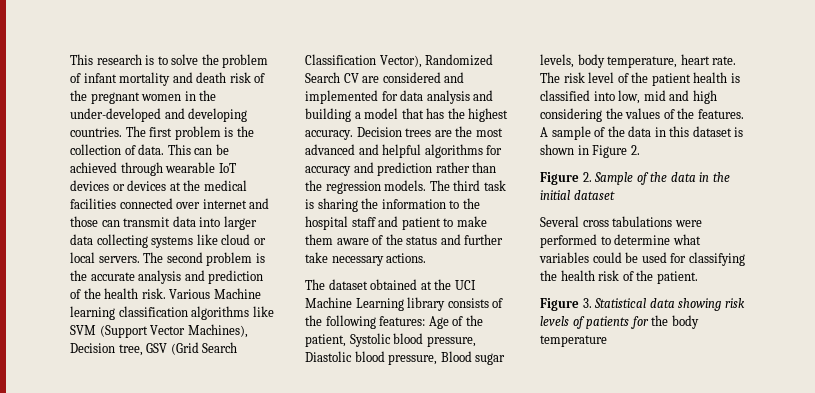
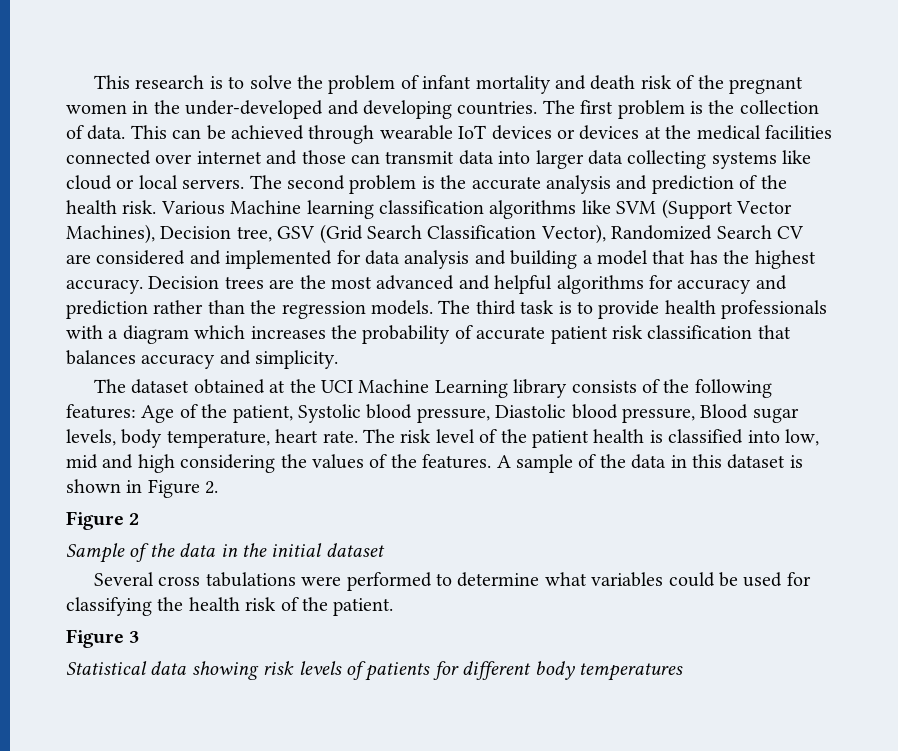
[317,198,480,212] [305,216,487,230] [305,234,504,245] [305,252,427,266] sharing the information to the hospital staff and patient to make them aware of the status and further take necessary actions. -> [576,300,828,319] [66,325,791,344] [66,350,339,369] to provide health professionals with a diagram which increases the probability of accurate patient risk classification that balances accuracy and simplicity.
[582,172,592,182] 2. -> [129,513,140,525] 2 //
[582,298,592,308] 3. -> [129,631,140,643] 3 //
[651,315,699,329] [540,335,607,347] the body temperature -> [462,661,683,681] different body temperatures

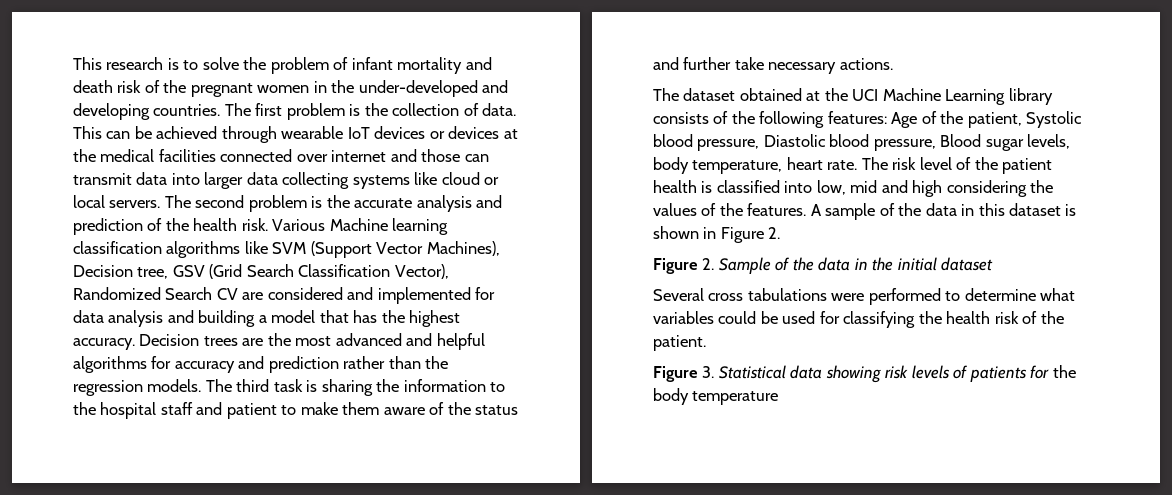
[576,300,828,319] [66,325,791,344] [66,350,339,369] to provide health professionals with a diagram which increases the probability of accurate patient risk classification that balances accuracy and simplicity. -> [321,379,506,396] [73,402,519,419] [653,57,893,74] sharing the information to the hospital staff and patient to make them aware of the status and further take necessary actions.
[129,513,140,525] 2 // -> [702,258,715,270] 2.
[129,631,140,643] 3 // -> [702,366,715,378] 3.
[462,661,683,681] different body temperatures -> [1052,365,1076,378] [653,388,779,405] the body temperature

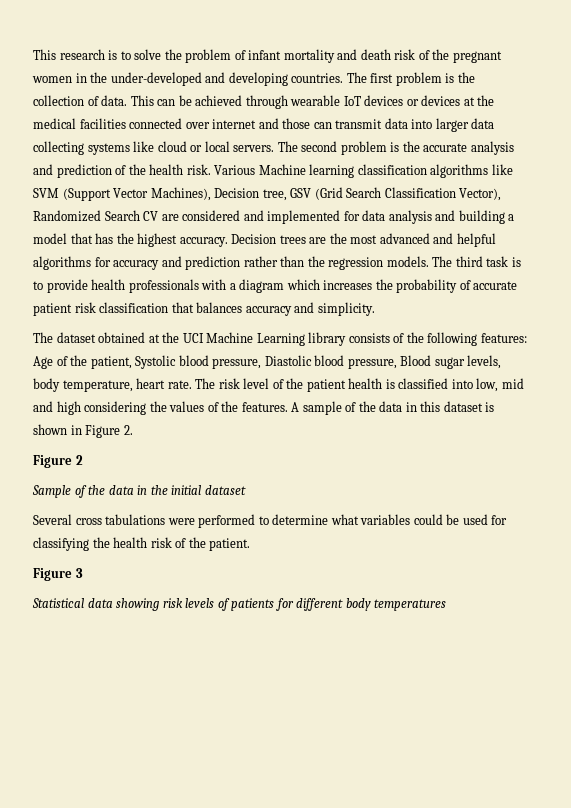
[321,379,506,396] [73,402,519,419] [653,57,893,74] sharing the information to the hospital staff and patient to make them aware of the status and further take necessary actions. -> [33,279,518,293] [33,302,375,316] to provide health professionals with a diagram which increases the probability of accurate patient risk classification that balances accuracy and simplicity.
[702,258,715,270] 2. -> [75,455,83,465] 2 //
[702,366,715,378] 3. -> [75,568,83,578] 3 //
[1052,365,1076,378] [653,388,779,405] the body temperature -> [296,598,447,611] different body temperatures

